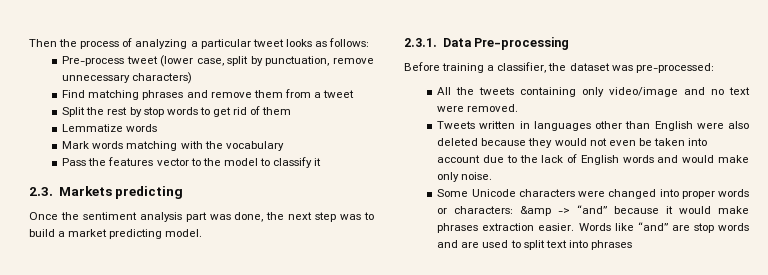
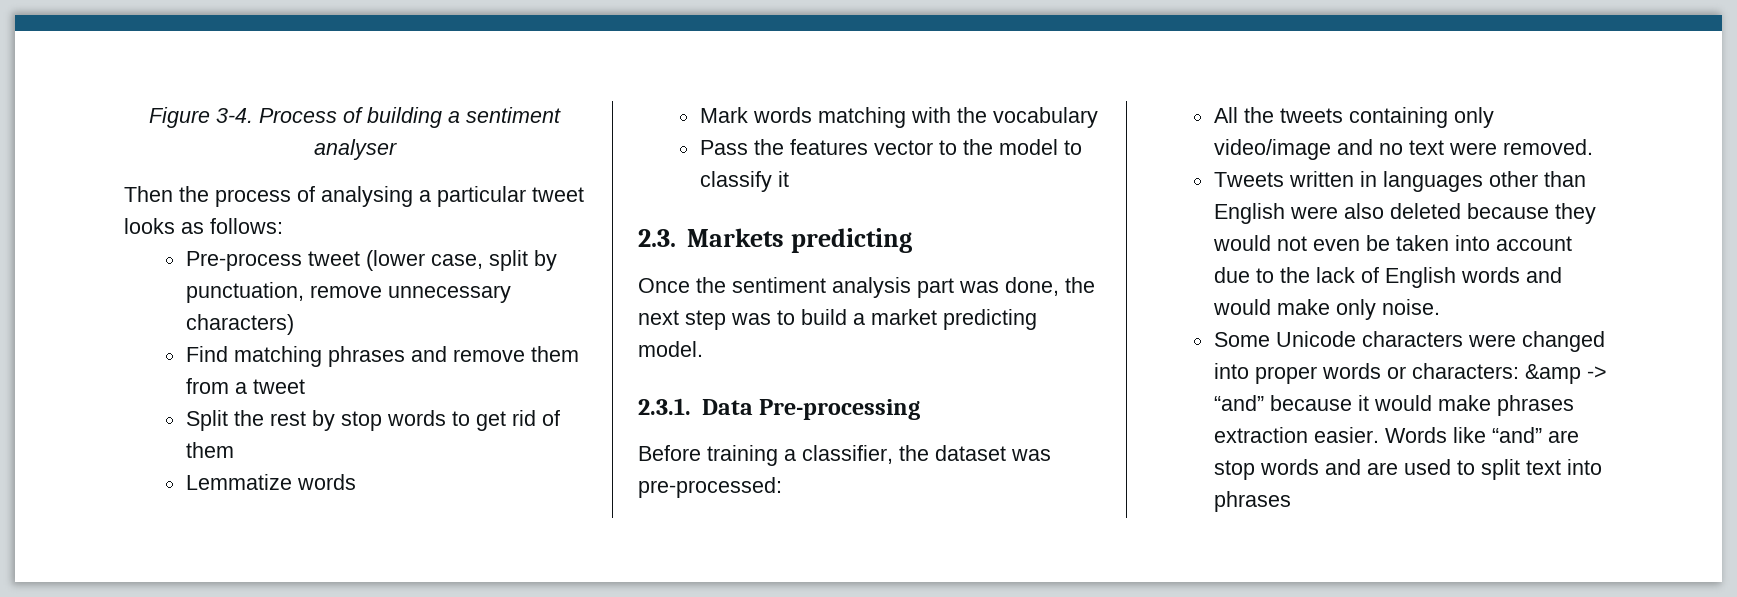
(29, 43) none -> [149,107,561,128] [313,139,397,160] Figure 3-4. Process of building a sentiment analyser //
[135,39,188,49] analyzing -> [321,186,413,207] analysing

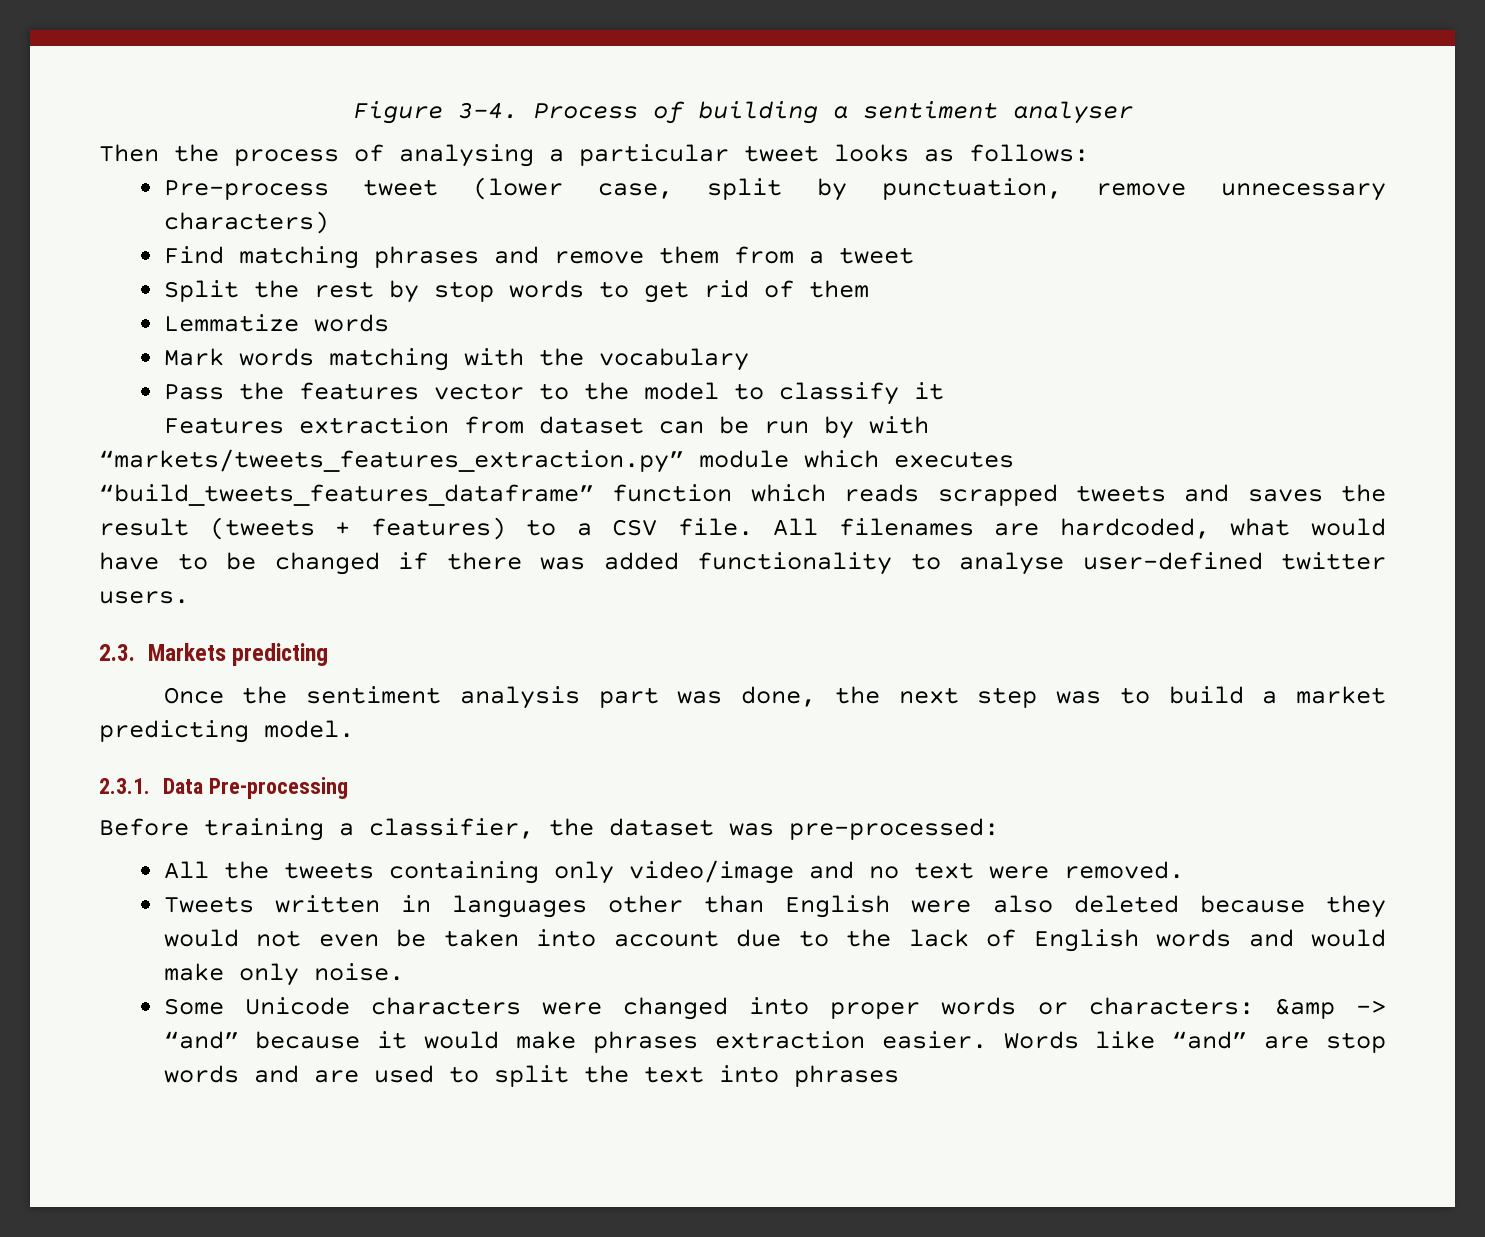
(789, 179) none -> [163,416,929,439] [99,449,1014,473] [99,484,1386,506] [99,517,1386,540] [99,552,1386,575] [99,591,189,604] // Features extraction from dataset can be run by with “markets/tweets_features_extraction.py” module which executes “build_tweets_features_dataframe” function which reads scrapped tweets and saves the result (tweets + features) to a CSV file. All filenames are hardcoded, what would have to be changed if there was added functionality to analyse user-defined twitter users.
(1520, 469) none -> [583,1065,629,1083] the

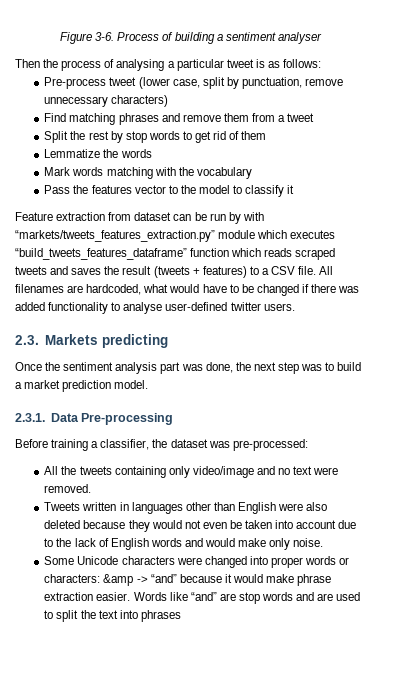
[457,102,518,119] 3-4. -> [95,32,115,41] 3-6.
[834,144,909,162] looks -> [255,59,265,68] is
(299, 323) none -> [103,149,119,158] the
[163,417,284,434] Features -> [15,212,53,221] Feature
[937,484,1058,506] scrapped -> [295,248,336,260] scraped
[99,720,249,743] predicting -> [62,380,112,392] prediction
[592,1031,698,1053] phrases -> [297,574,332,586] phrase

